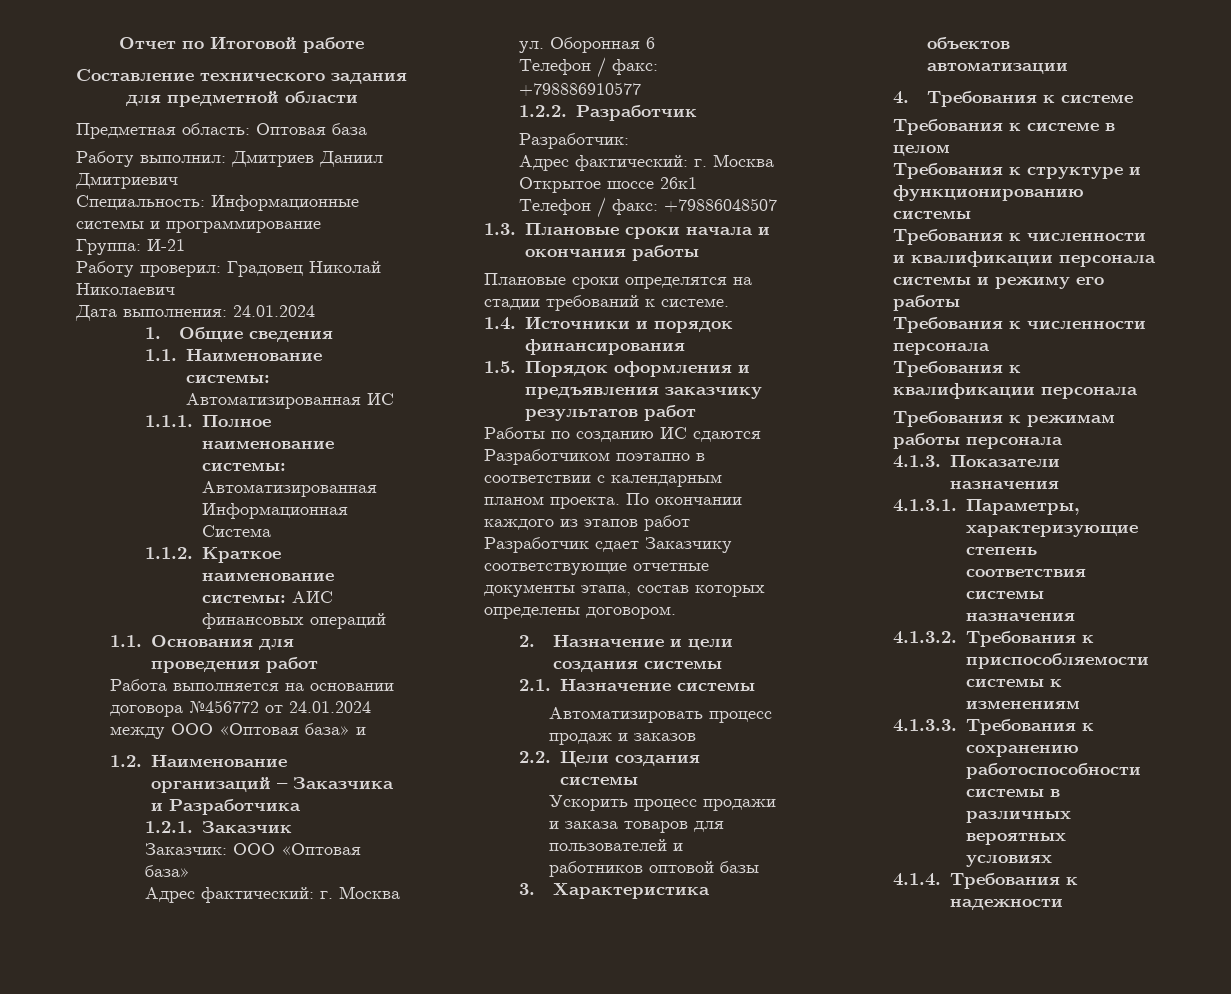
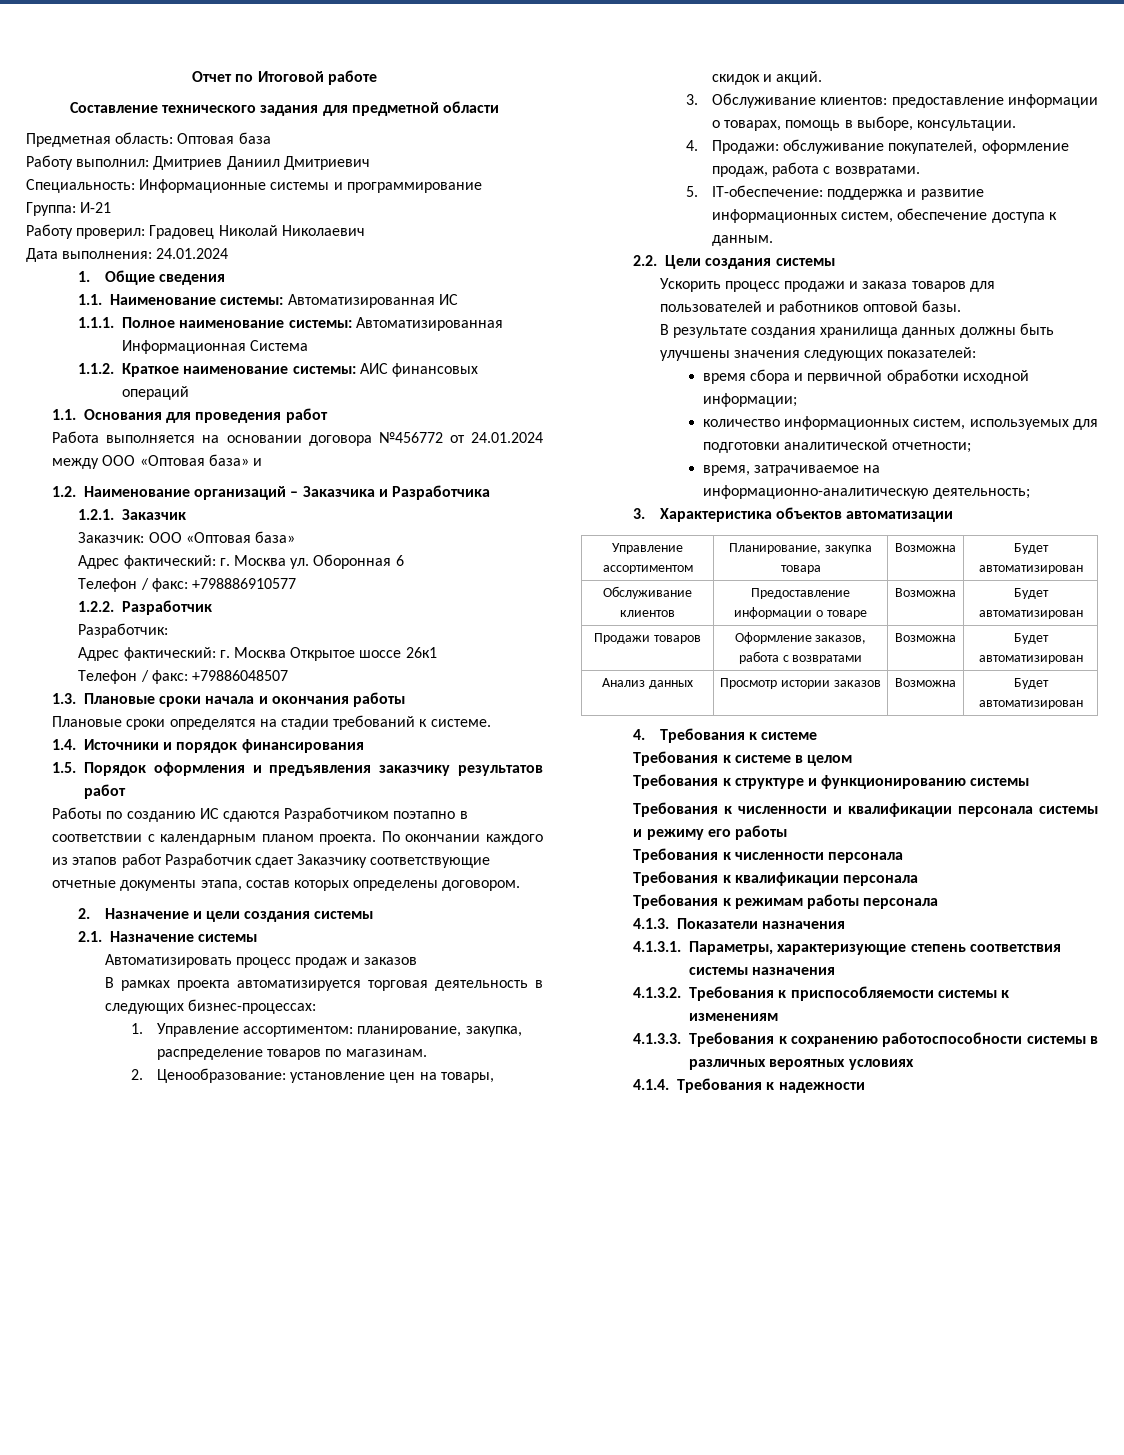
(697, 737) none -> [104,977,543,991] [104,999,316,1014] [130,1023,522,1037] [157,1049,427,1060] [130,1068,494,1083] [712,71,823,85] [685,93,1098,108] [712,116,1017,131] [685,139,1069,154] [712,162,920,177] [685,185,984,200] [712,208,1057,223] [712,235,774,246] // В рамках проекта автоматизируется торговая деятельность в следующих бизнес-процессах: // 1. Управление ассортиментом: планирование, закупка, распределение товаров по магазинам. // 2. Ценообразование: установление цен на товары, скидок и акций. // 3. Обслуживание клиентов: предоставление информации о товарах, помощь в выборе, консультации. // 4. Продажи: обслуживание покупателей, оформление продаж, работа с возвратами. // 5. IT-обеспечение: поддержка и развитие информационных систем, обеспечение доступа к данным.
[720,861,760,873] [518,883,711,899] [927,37,1011,49] [927,62,1069,74] базы // 3. Характеристика объектов автоматизации -> [922,300,962,312] [659,323,1054,338] [659,347,977,361] [702,369,1029,384] [702,393,797,407] [702,416,1098,430] [702,439,972,453] [702,465,881,476] [702,485,1031,499] [633,507,954,522] [612,543,683,554] [602,565,693,574] [729,543,872,554] [780,565,821,574] [895,543,956,552] [1013,543,1049,554] [978,565,1083,574] [603,586,692,599] [620,610,675,617] [751,588,850,599] [734,607,867,619] [895,588,956,597] [1013,588,1049,599] [978,610,1083,619] [594,633,701,644] [734,632,867,644] [738,651,863,664] [895,633,956,642] [1013,633,1049,644] [978,655,1083,664] [602,678,693,689] [720,678,881,689] [895,678,956,687] [1013,678,1049,689] [978,700,1083,709] базы. // В результате создания хранилища данных должны быть улучшены значения следующих показателей: // время сбора и первичной обработки исходной информации; // количество информационных систем, используемых для подготовки аналитической отчетности; // время, затрачиваемое на информационно-аналитическую деятельность; // 3. Характеристика объектов автоматизации // Управление ассортиментом | Планирование, закупка товара | Возможна | Будет автоматизирован // Обслуживание клиентов | Предоставление информации о товаре | Возможна | Будет автоматизирован // Продажи товаров | Оформление заказов, работа с возвратами | Возможна | Будет автоматизирован // Анализ данных | Просмотр истории заказов | Возможна | Будет автоматизирован

